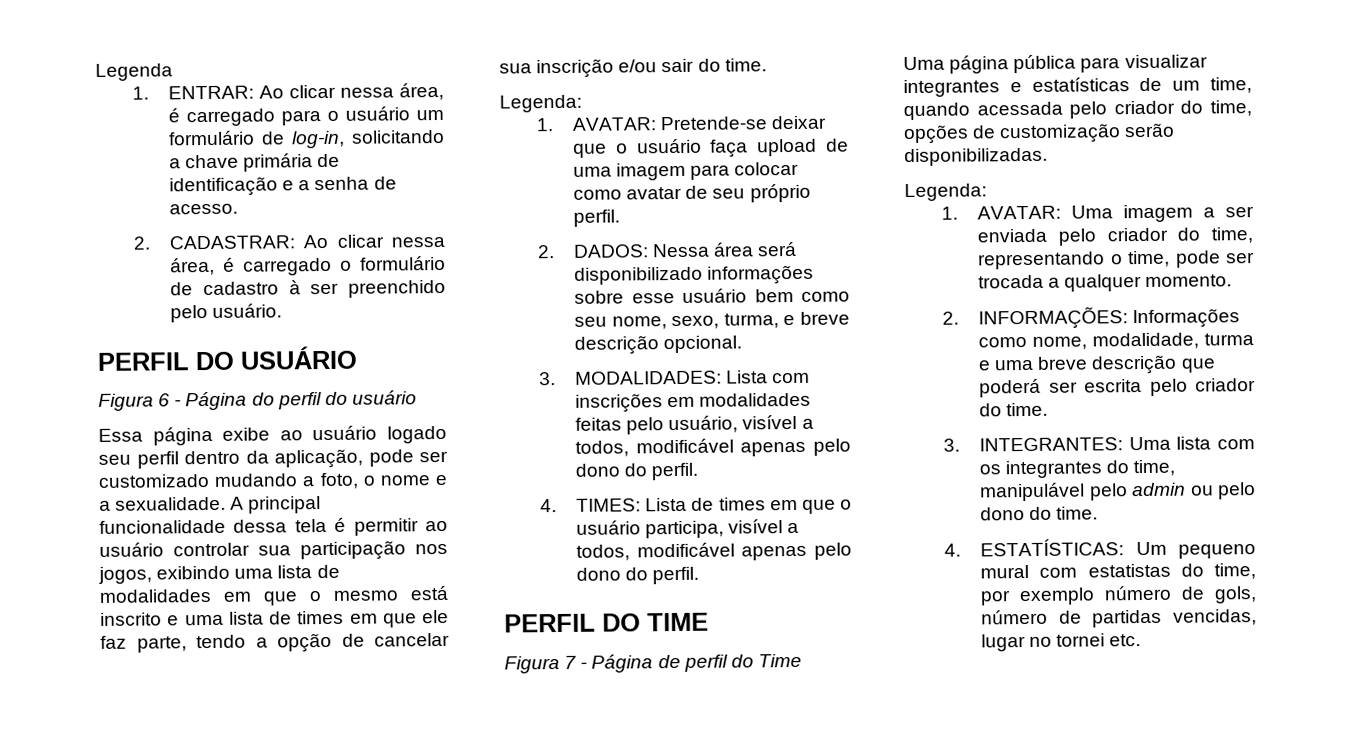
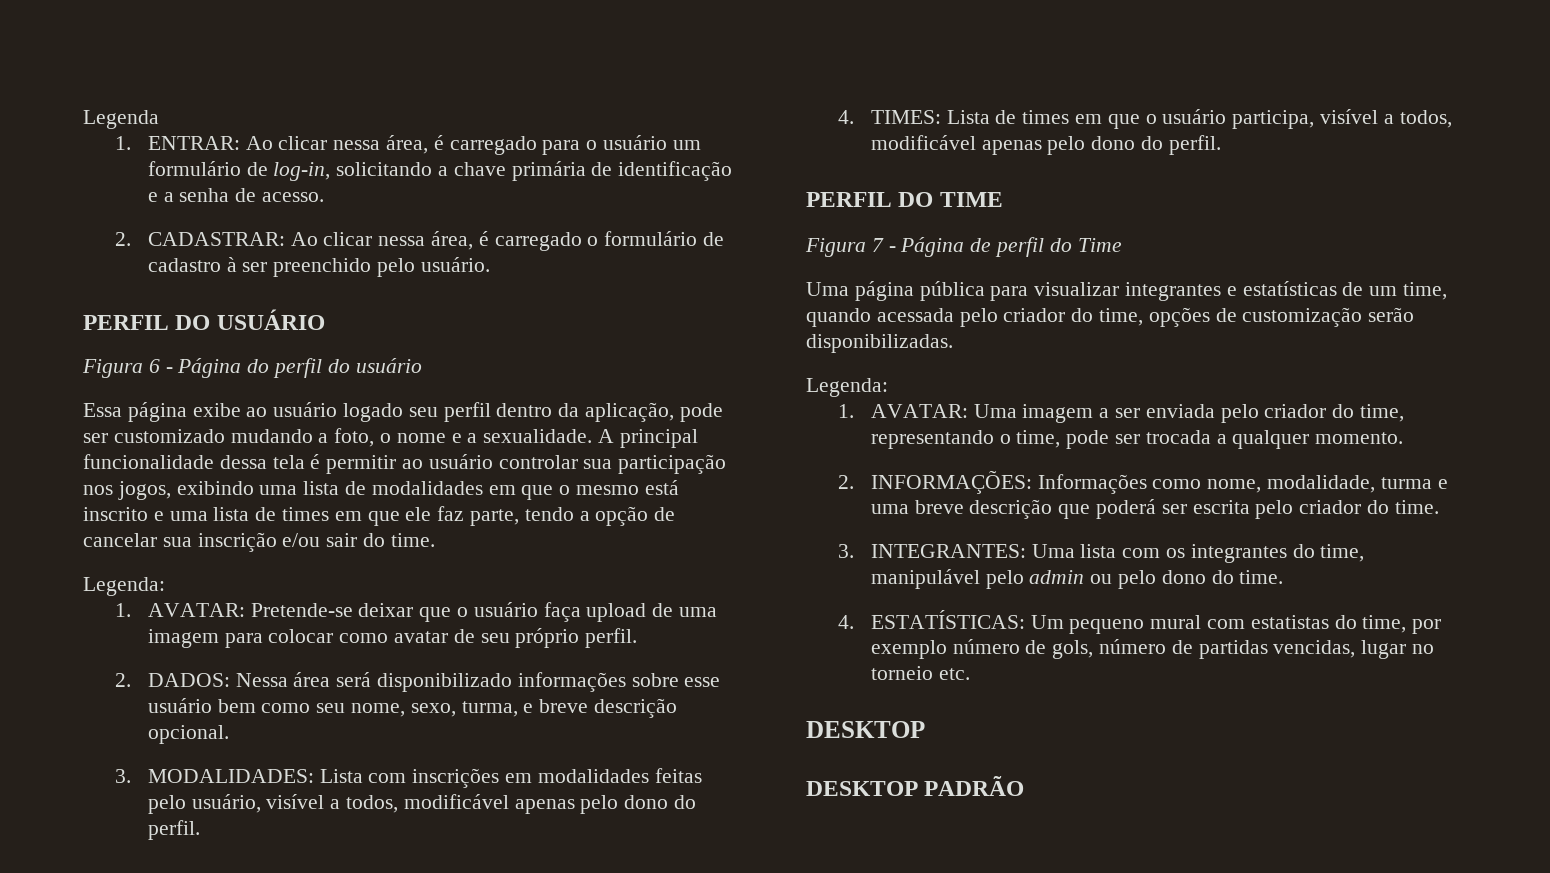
[1056,633,1106,647] tornei -> [870,666,933,680] torneio
(1142, 640) none -> [806,721,925,738] [806,776,1025,796] // DESKTOP // DESKTOP PADRÃO

